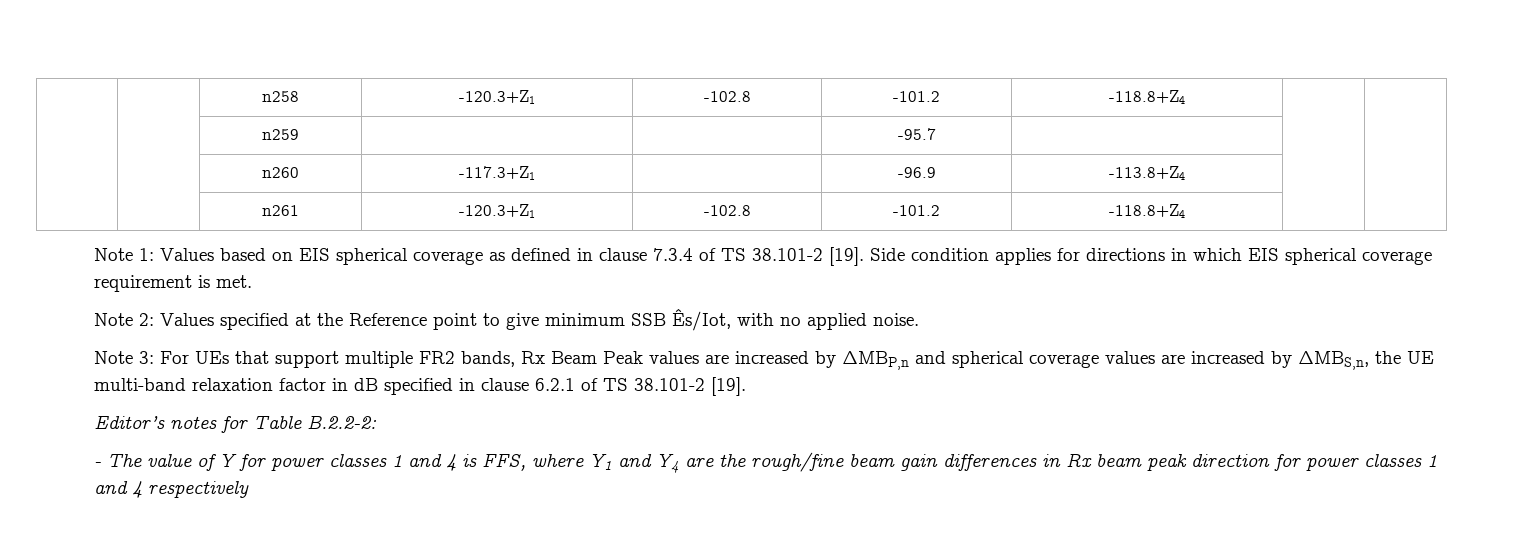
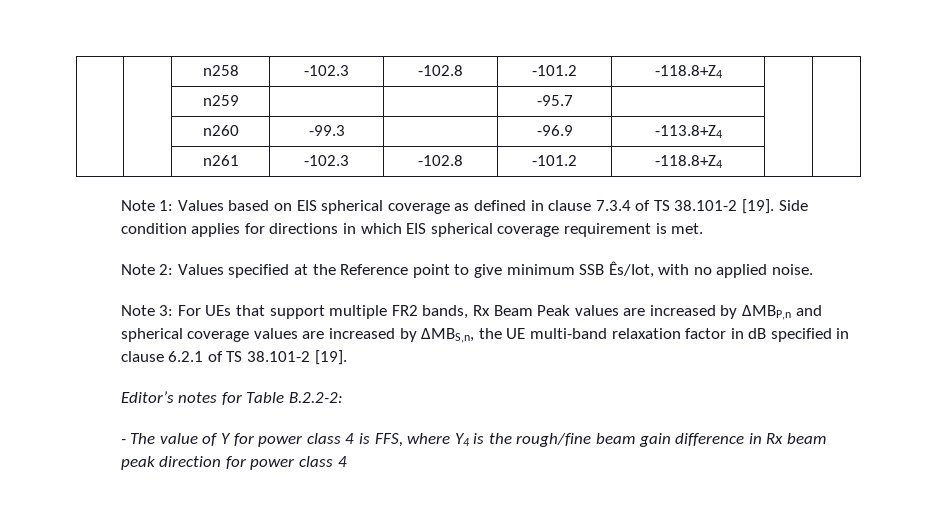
[459,90,535,104] -120.3+Z1 -> [304,65,349,76] -102.3
[459,166,535,180] -117.3+Z1 -> [308,125,345,136] -99.3
[459,204,535,218] -120.3+Z1 -> [304,155,349,166] -102.3
[329,454,443,467] classes 1 and -> [306,433,341,444] class
[589,453,715,473] Y1 and Y4 are -> [454,433,485,446] Y4 is
[943,454,1038,471] differences -> [675,433,745,446] difference
[1364,454,1438,467] [94,481,250,498] classes 1 and 4 respectively -> [298,456,347,467] class 4

